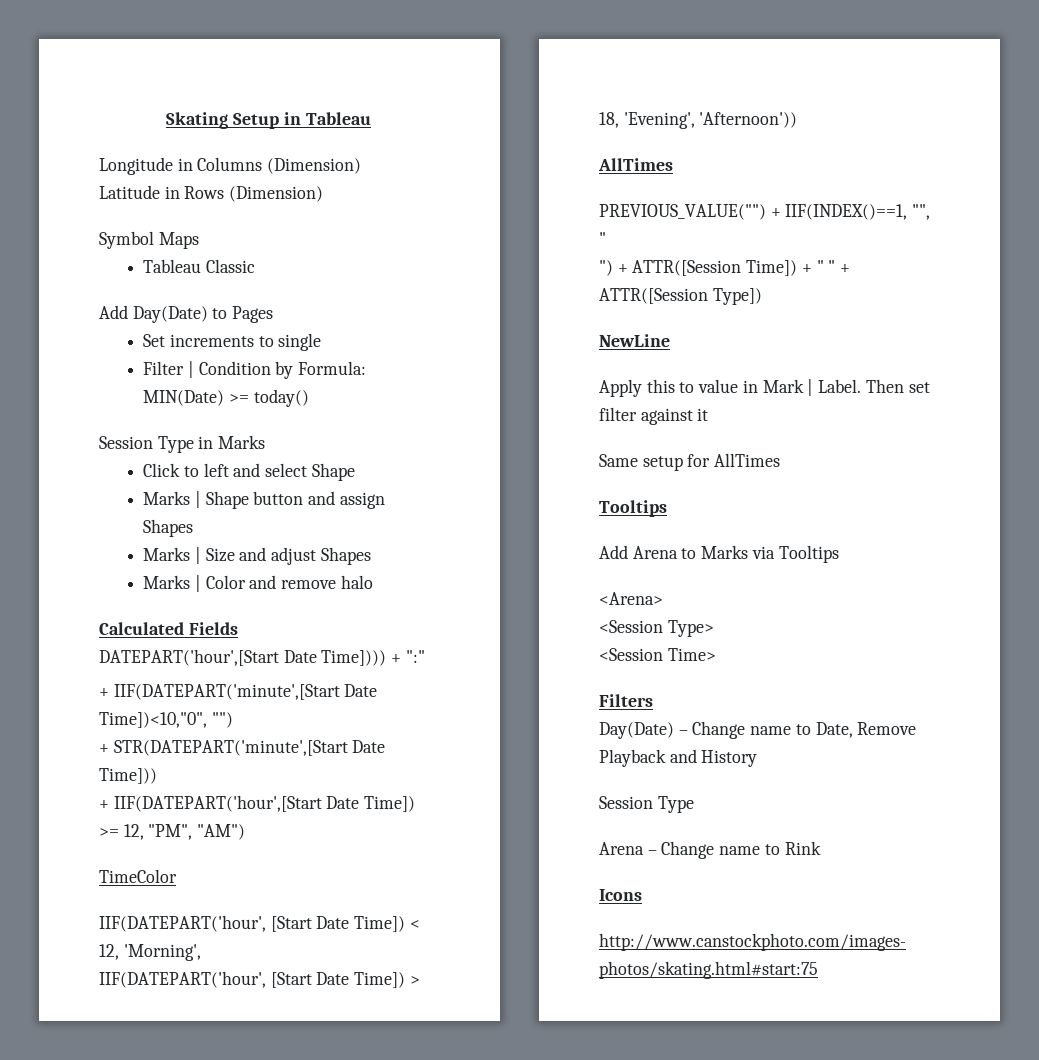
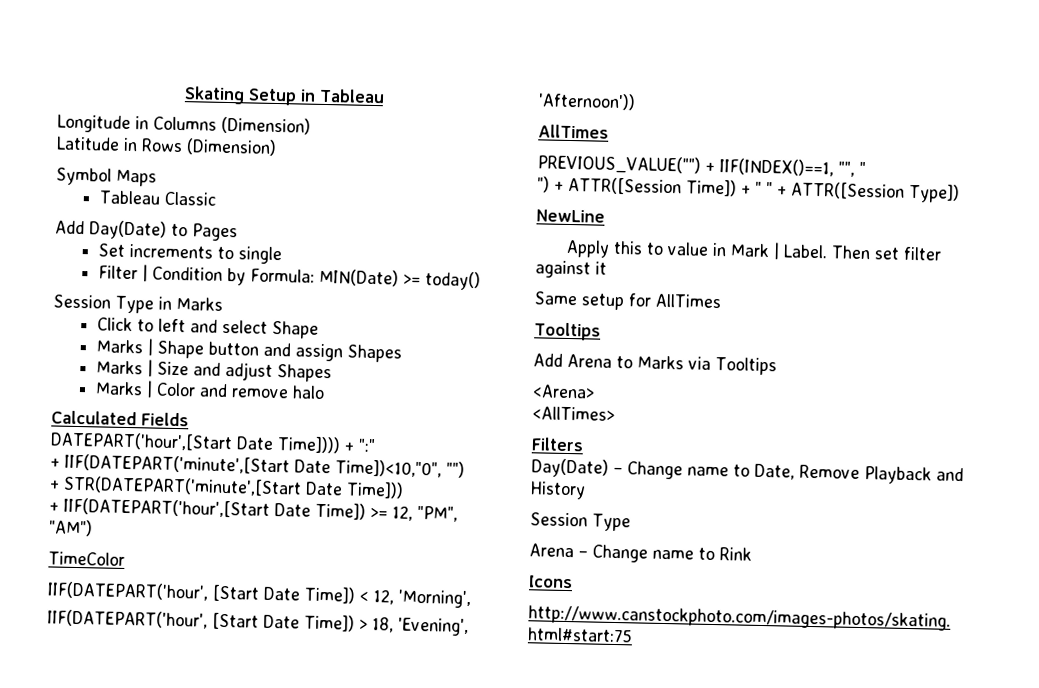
[599,620,714,637] [599,648,716,661] <Session Type> // <Session Time> -> [532,406,615,421] <AllTimes>

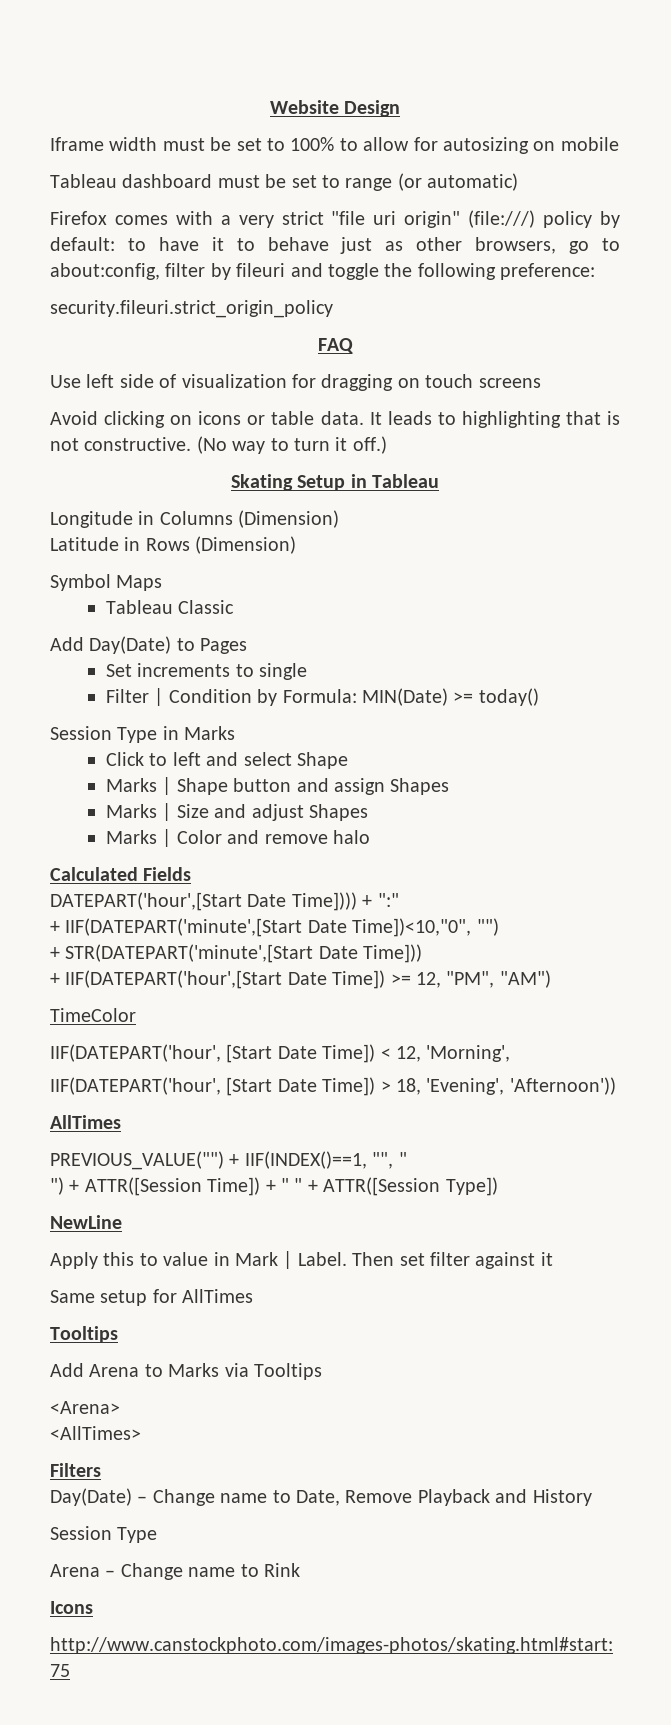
(183, 95) none -> [269,100,401,117] [50,137,619,154] [50,173,519,191] [50,210,621,228] [50,237,620,254] [50,263,596,280] [50,300,333,318] [317,338,354,354] [50,374,541,391] [50,411,620,428] [50,436,387,454] Website Design // Iframe width must be set to 100% to allow for autosizing on mobile // Tableau dashboard must be set to range (or automatic) // Firefox comes with a very strict "file uri origin" (file:///) policy by default: to have it to behave just as other browsers, go to about:config, filter by fileuri and toggle the following preference: // security.fileuri.strict_origin_policy // FAQ // Use left side of visualization for dragging on touch screens // Avoid clicking on icons or table data. It leads to highlighting that is not constructive. (No way to turn it off.) //

